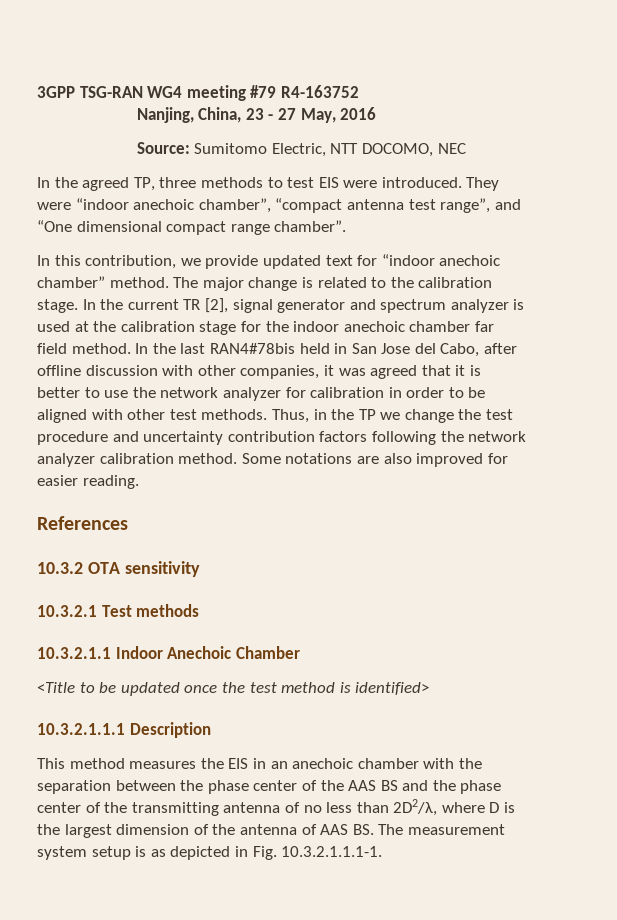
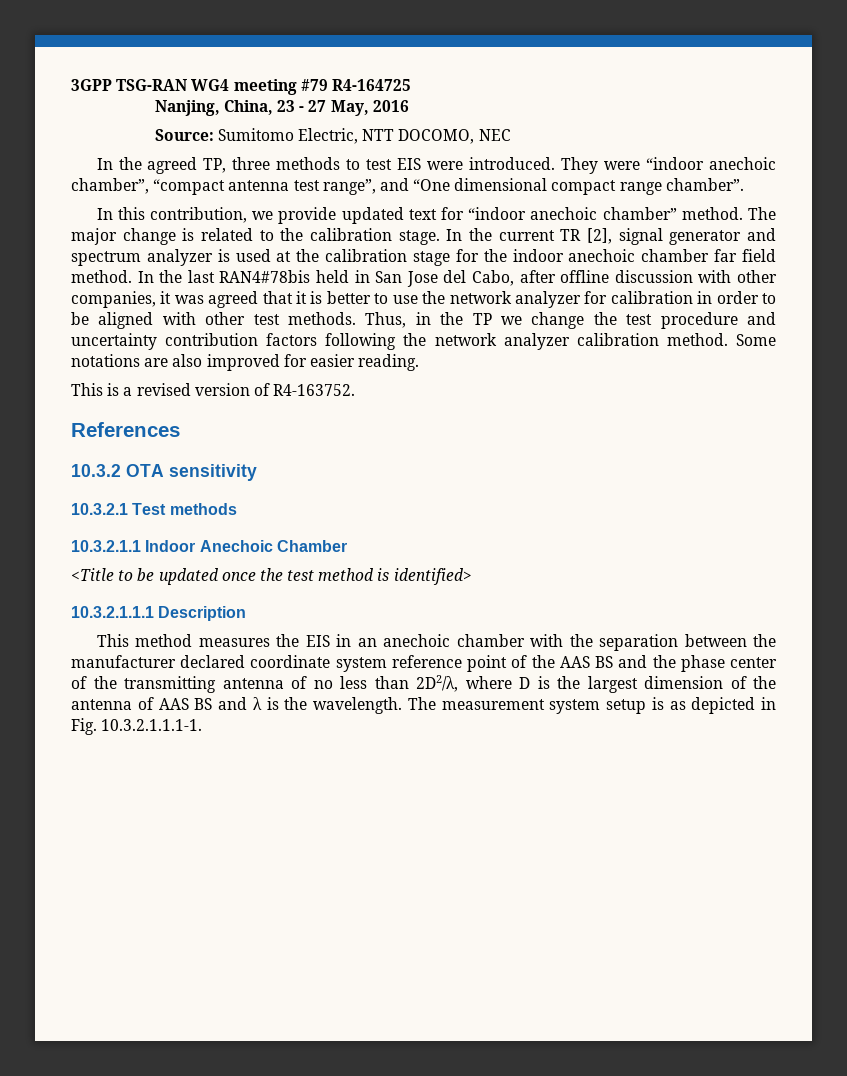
[280,85,359,98] R4-163752 -> [331,79,411,91] R4-164725
(139, 482) none -> [71,383,356,396] // This is a revised version of R4-163752.
[207,780,298,794] phase center -> [71,655,508,672] manufacturer declared coordinate system reference point
[352,824,374,835] BS. -> [194,697,402,714] BS and λ is the wavelength.

